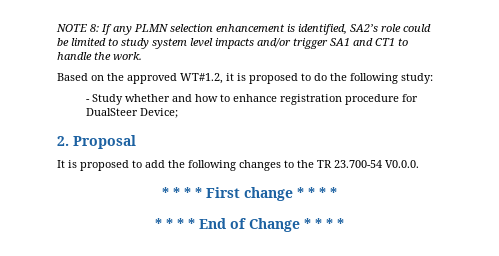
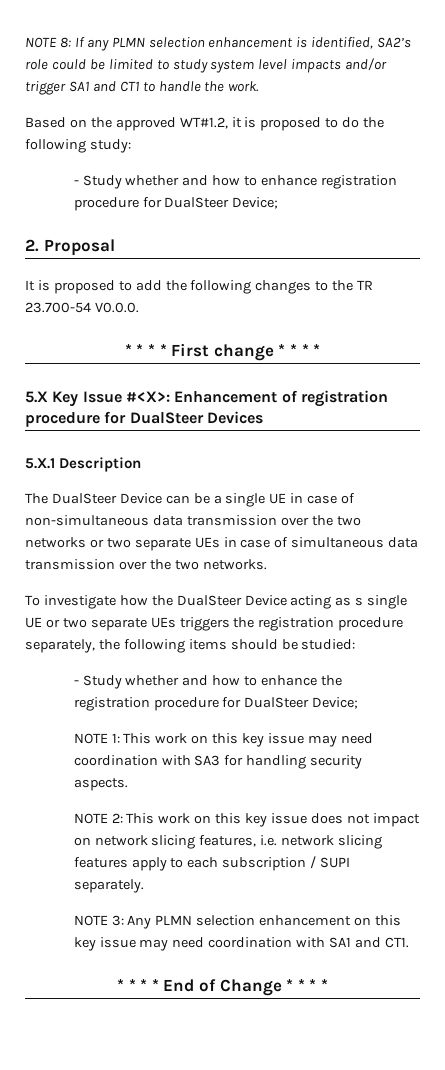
(337, 192) none -> [25,390,388,407] [25,411,263,427] [25,457,142,472] [25,493,356,507] [25,515,361,526] [25,537,419,551] [25,559,267,570] [25,595,408,609] [25,617,404,631] [25,639,356,653] [73,675,343,689] [73,697,359,711] [73,733,373,747] [73,755,363,769] [73,778,128,791] [73,813,420,827] [73,835,383,849] [73,856,351,871] [73,879,144,893] [73,915,402,929] [73,937,409,951] // 5.X Key Issue #<X>: Enhancement of registration procedure for DualSteer Devices // 5.X.1 Description // The DualSteer Device can be a single UE in case of non-simultaneous data transmission over the two networks or two separate UEs in case of simultaneous data transmission over the two networks. // To investigate how the DualSteer Device acting as s single UE or two separate UEs triggers the registration procedure separately, the following items should be studied: // - Study whether and how to enhance the registration procedure for DualSteer Device; // NOTE 1: This work on this key issue may need coordination with SA3 for handling security aspects. // NOTE 2: This work on this key issue does not impact on network slicing features, i.e. network slicing features apply to each subscription / SUPI separately. // NOTE 3: Any PLMN selection enhancement on this key issue may need coordination with SA1 and CT1.

